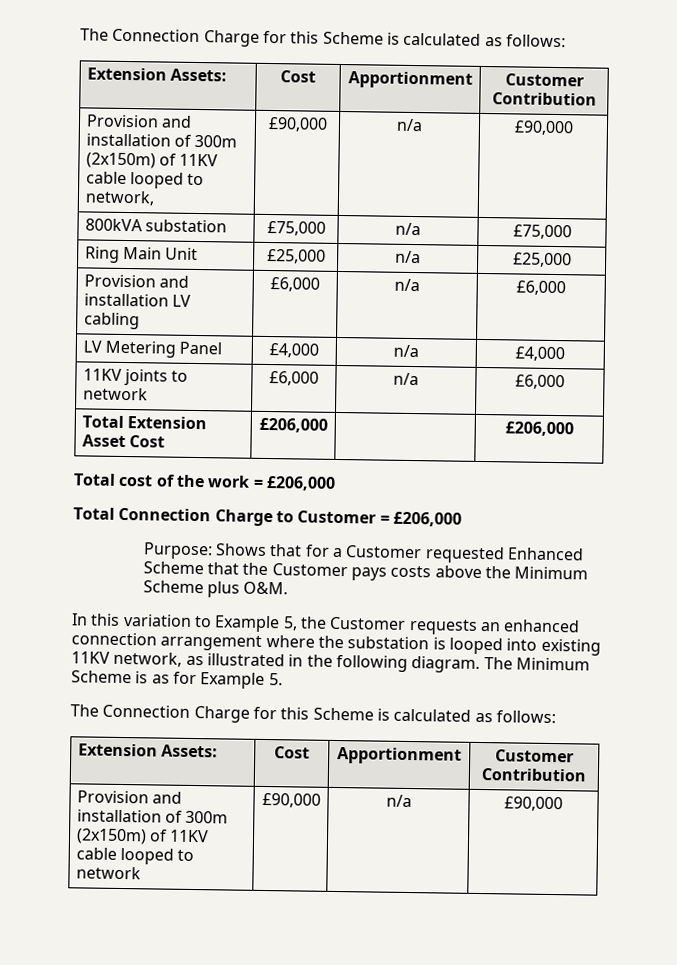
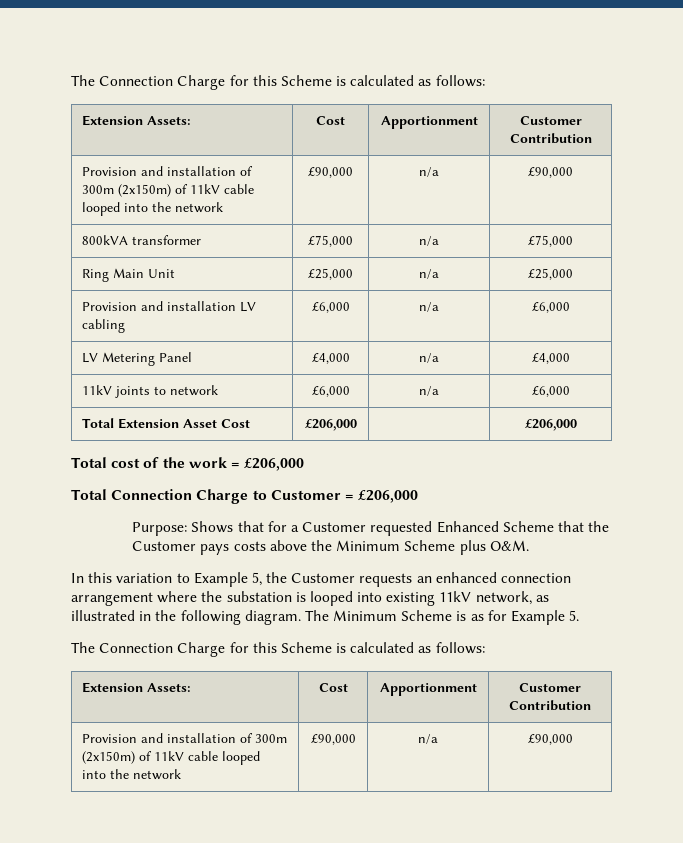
[179,153,219,167] [85,171,205,189] [84,190,155,206] 11KV cable looped to network, -> [190,184,255,194] [82,202,224,216] 11kV cable looped into the network
[144,219,227,233] substation -> [132,235,202,245] transformer
[82,368,122,381] 11KV -> [82,385,113,395] 11kV
[71,651,110,664] 11KV -> [439,591,472,602] 11kV
[169,829,210,843] [75,847,195,865] 11KV cable looped to -> [154,751,261,765] [82,769,130,779] 11kV cable looped into the

